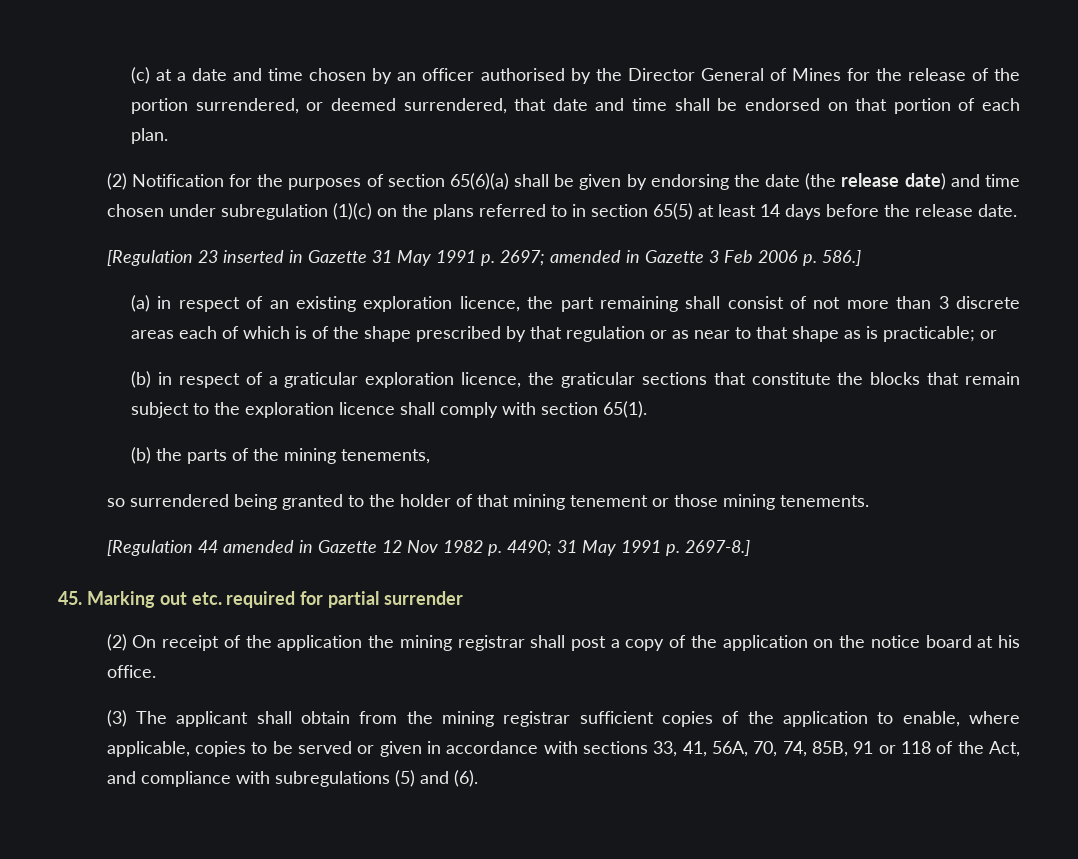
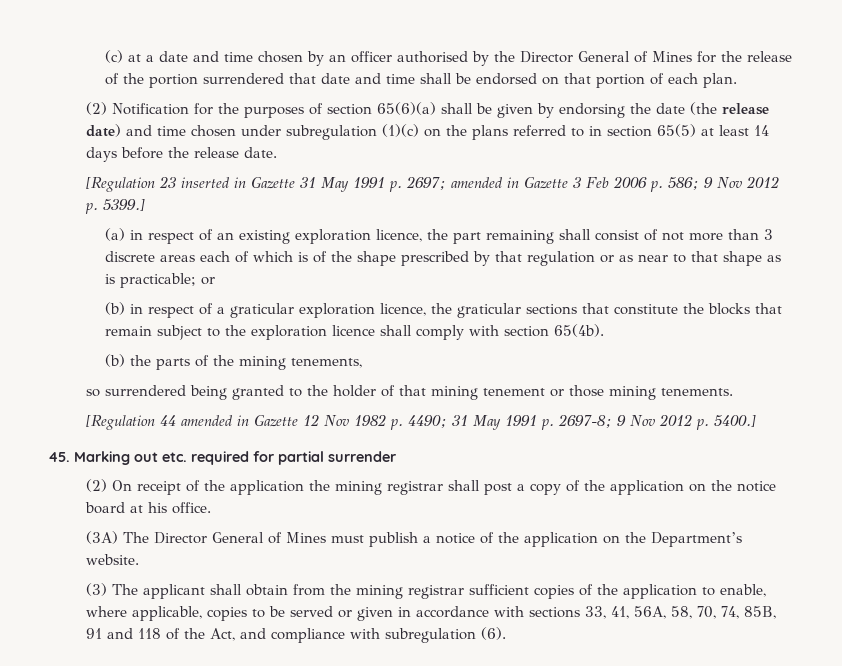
[195,98,507,114] surrendered, or deemed surrendered, -> [202,73,284,84] surrendered
[821,250,861,266] 586.] -> [667,176,779,190] [84,199,145,214] 586; 9 Nov 2012 p. 5399.]
[603,401,648,418] 65(1). -> [553,324,604,337] 65(4b).
[684,540,750,556] 2697-8.] -> [557,414,756,430] 2697-8; 9 Nov 2012 p. 5400.]
(156, 671) none -> [85,531,742,547] [85,554,139,565] // (3A) The Director General of Mines must publish a notice of the application on the Department’s website.
(749, 749) none -> [670,606,692,619] 58,
[878,745,896,754] or -> [106,628,133,639] and
[274,770,449,787] subregulations (5) and -> [384,628,476,643] subregulation

